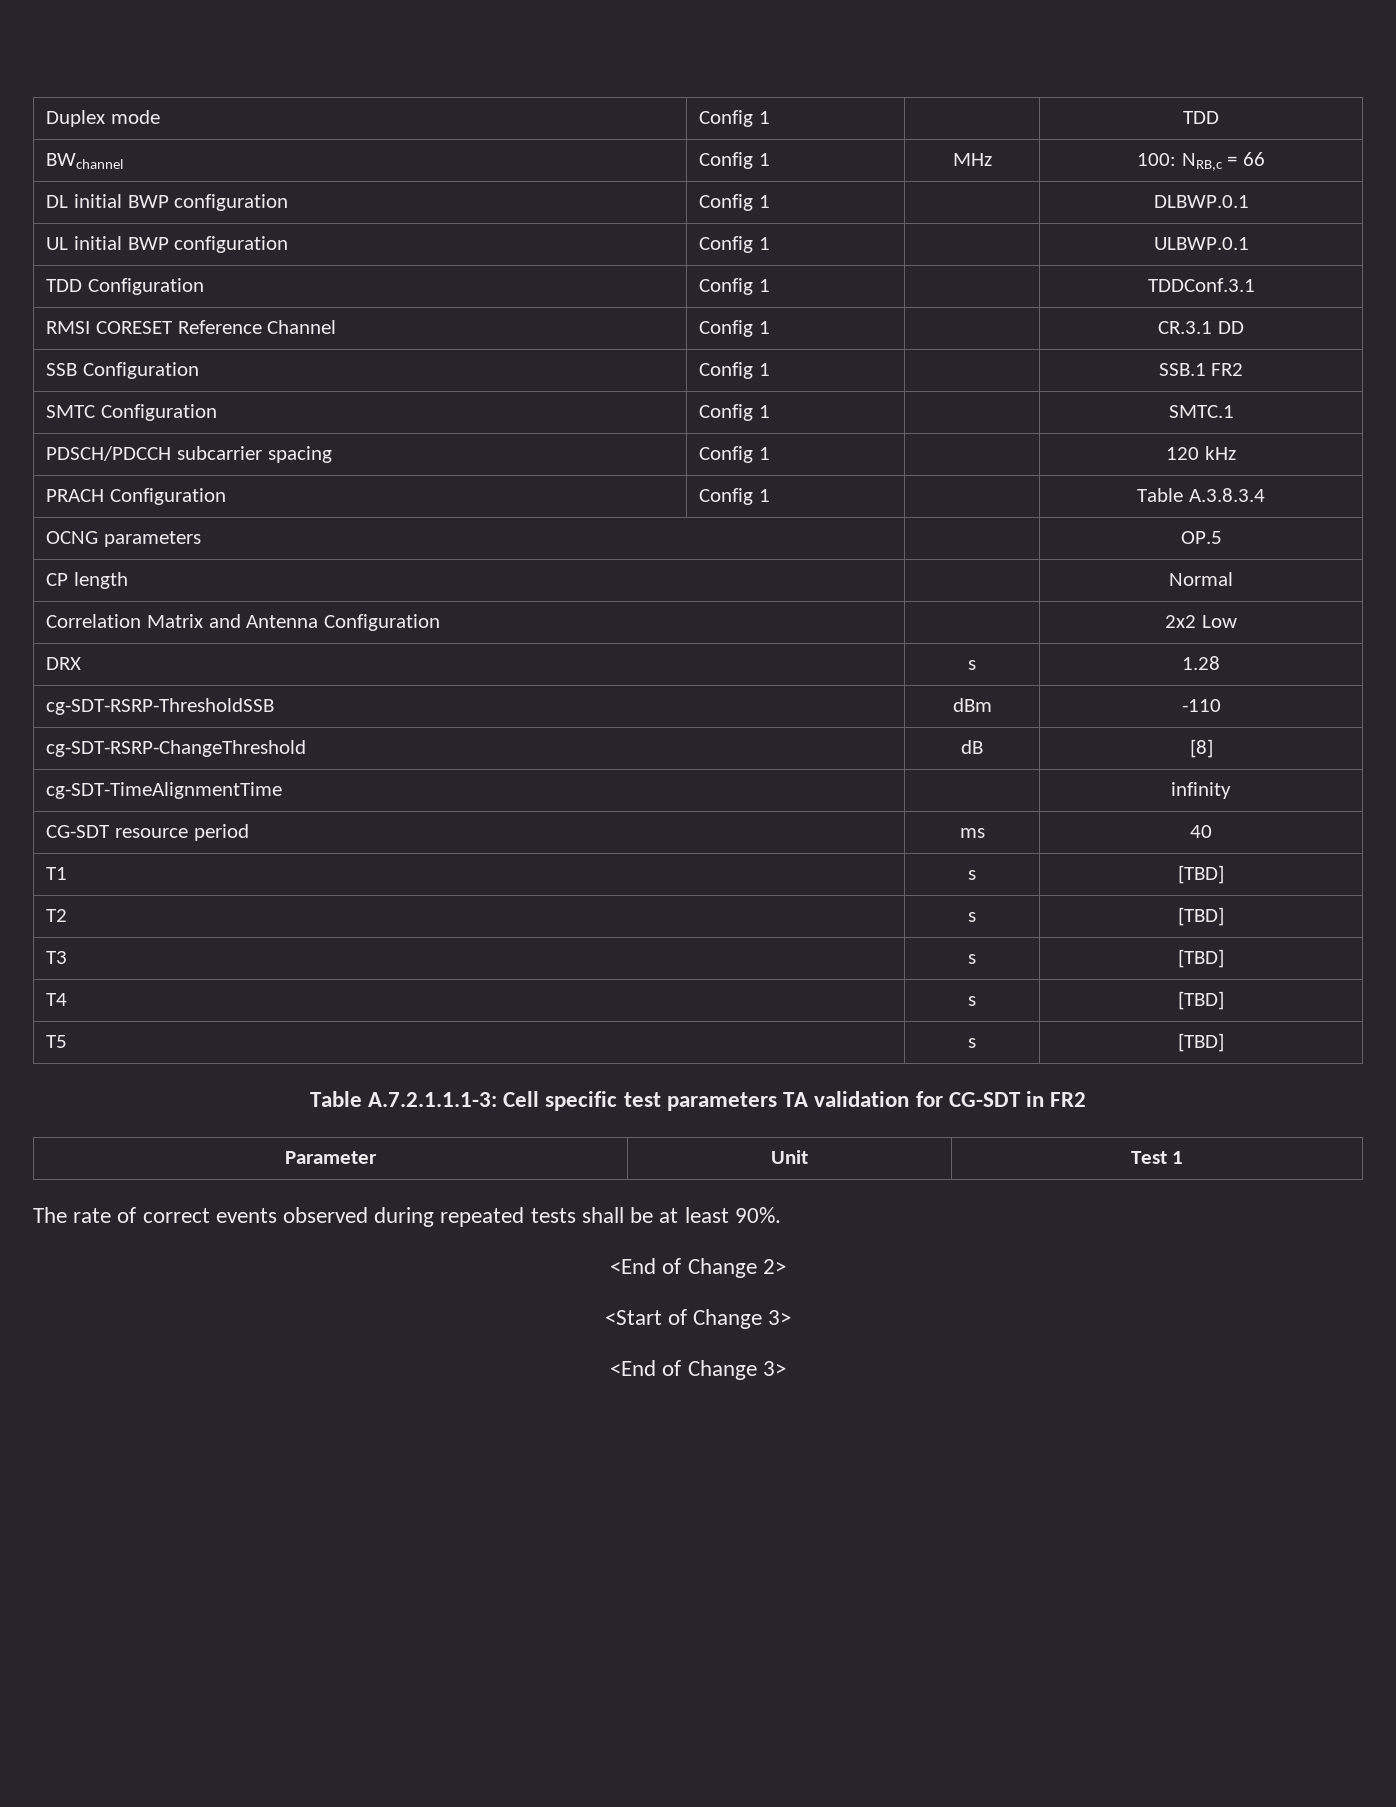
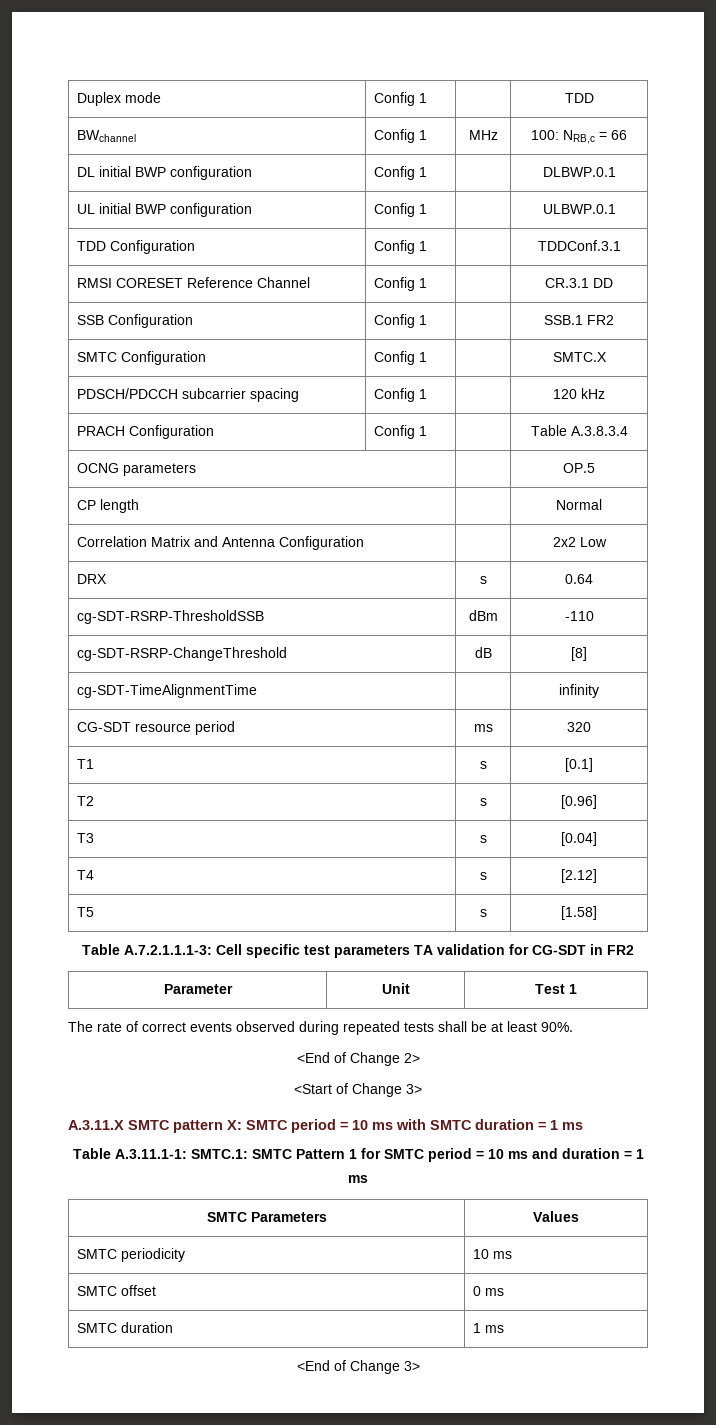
[1168,405,1234,418] SMTC.1 -> [552,352,607,362] SMTC.X
[1182,656,1220,670] 1.28 -> [565,574,593,584] 0.64
[1190,825,1212,838] 40 -> [567,722,591,732] 320
[1178,865,1224,884] [TBD] -> [565,758,593,772] [0.1]
[1178,907,1224,926] [TBD] -> [561,795,597,809] [0.96]
[1178,949,1224,968] [TBD] -> [561,832,597,846] [0.04]
[1178,991,1224,1010] [TBD] -> [561,869,597,883] [2.12]
[1178,1033,1224,1052] [TBD] -> [561,906,597,920] [1.58]
(792, 1317) none -> [68,1119,583,1133] [72,1148,644,1162] [348,1175,368,1183] [206,1212,327,1222] [533,1211,579,1222] [76,1248,185,1262] [472,1249,512,1259] [76,1285,156,1296] [472,1286,504,1296] [76,1322,173,1333] [472,1323,504,1333] // A.3.11.X SMTC pattern X: SMTC period = 10 ms with SMTC duration = 1 ms // Table A.3.11.1-1: SMTC.1: SMTC Pattern 1 for SMTC period = 10 ms and duration = 1 ms // SMTC Parameters | Values // SMTC periodicity | 10 ms // SMTC offset | 0 ms // SMTC duration | 1 ms

